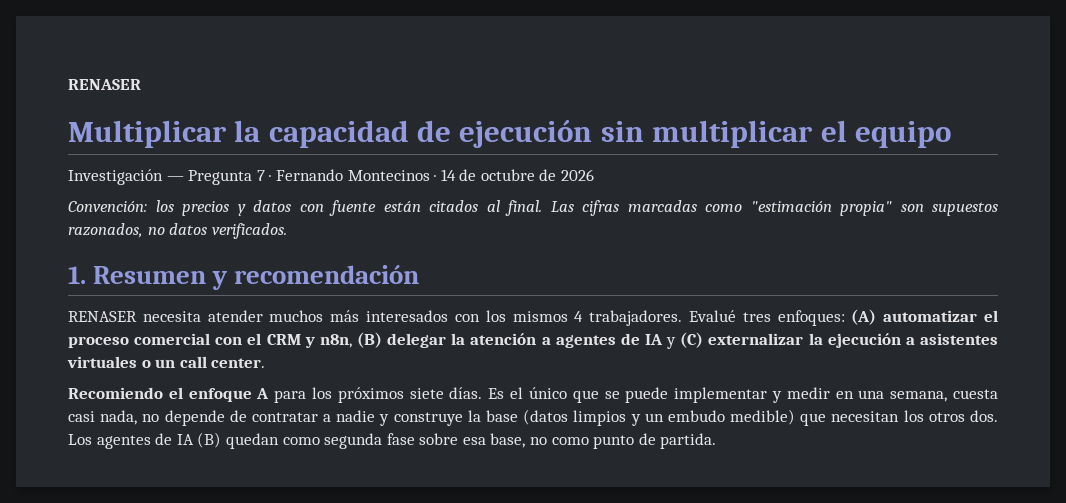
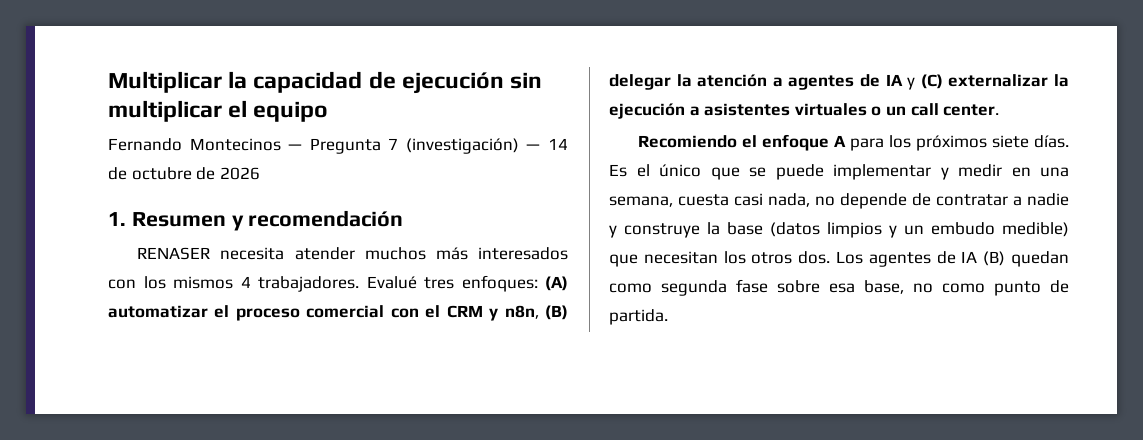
[68,79,141,90] RENASER // -> (108, 82) none
[68,169,163,185] Investigación -> [108,138,281,151] Fernando Montecinos
[269,169,437,181] · Fernando Montecinos · -> [405,138,541,154] (investigación) —
[68,200,998,216] [68,223,287,239] // Convención: los precios y datos con fuente están citados al final. Las cifras marcadas como "estimación propia" son supuestos razonados, no datos verificados. -> (260, 173) none

